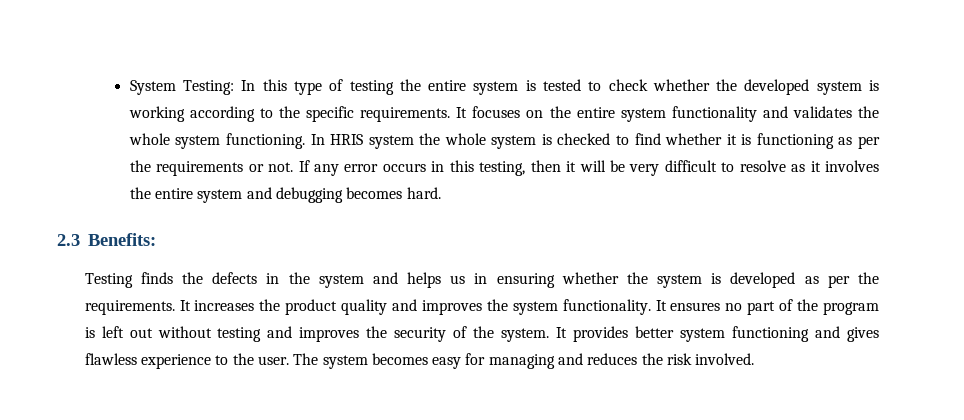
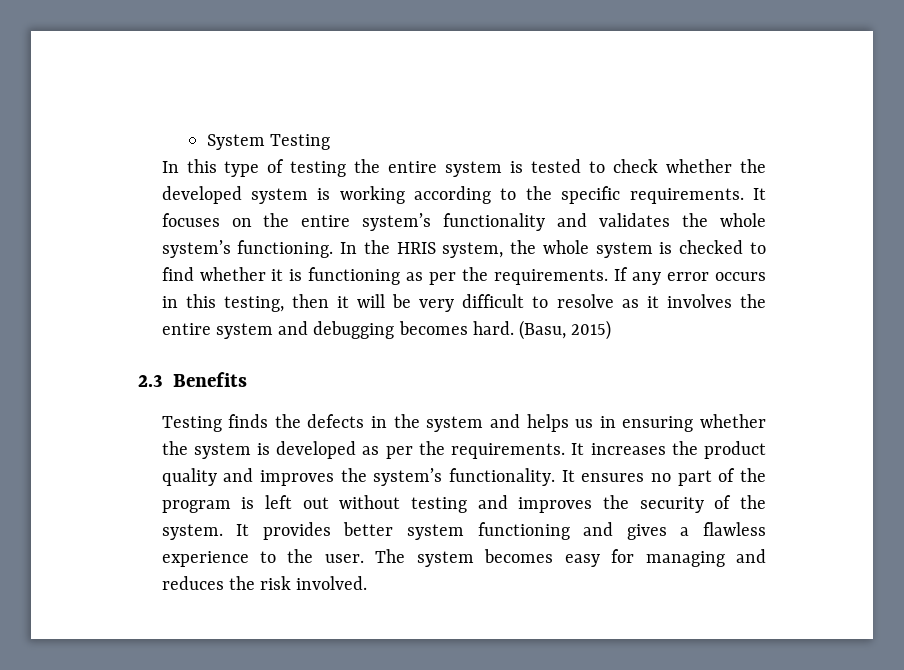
[183,80,235,95] Testing: -> [269,134,330,150] Testing //
[620,108,666,122] system -> [362,213,432,231] system’s
[175,135,221,149] system -> [161,240,231,258] system’s
[330,134,414,149] HRIS system -> [363,240,504,258] the HRIS system,
[156,161,294,176] requirements or not. -> [494,269,609,285] requirements.
(441, 193) none -> [519,320,612,340] (Basu, 2015)
[88,233,156,246] Benefits: -> [172,372,247,387] Benefits
[512,301,558,315] system -> [373,468,443,486] system’s
(879, 334) none -> [680,527,690,536] a

